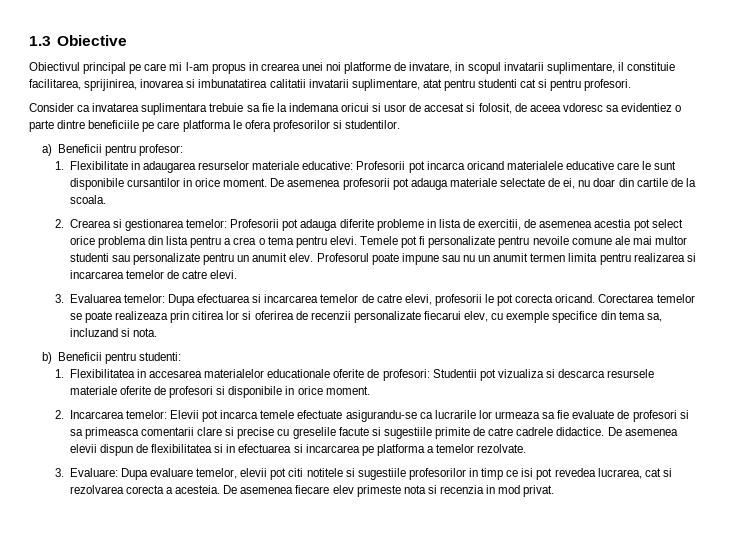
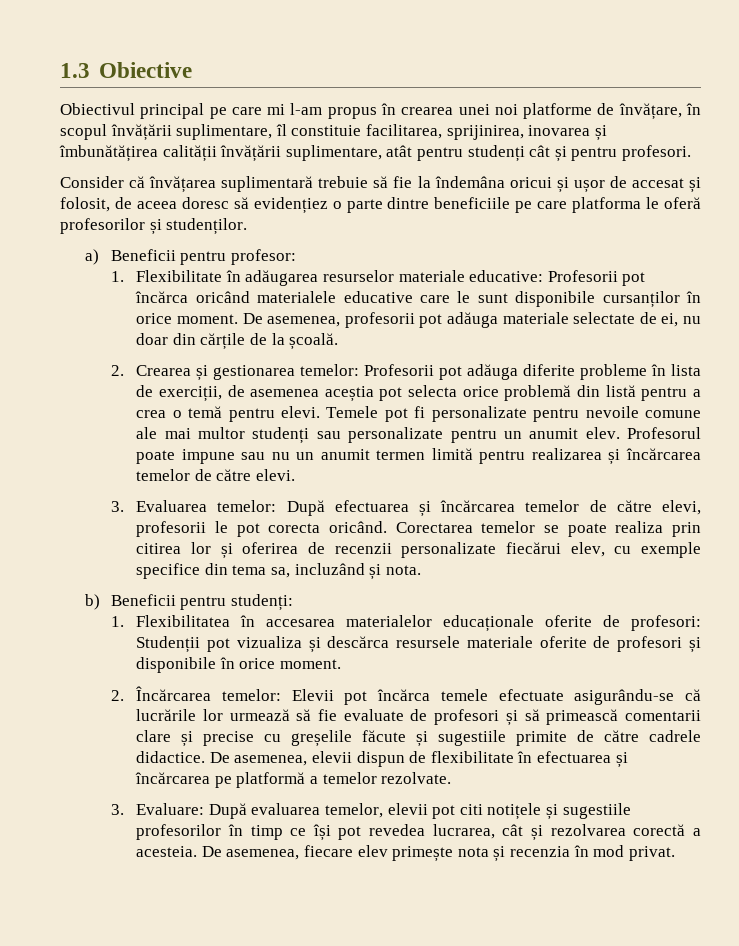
[248,62,258,71] in -> [380,103,396,115] în
[409,62,675,74] [29,79,632,91] [29,103,407,115] invatare, in scopul invatarii suplimentare, il constituie facilitarea, sprijinirea, inovarea si imbunatatirea calitatii invatarii suplimentare, atat pentru studenti cat si pentru profesori. // Consider ca invatarea suplimentara trebuie sa fie la indemana oricui si usor -> [618,103,702,120] [60,124,607,141] [59,145,691,162] [60,176,605,193] învățare, în scopul învățării suplimentare, îl constituie facilitarea, sprijinirea, inovarea și îmbunătățirea calității învățării suplimentare, atât pentru studenți cât și pentru profesori. // Consider că învățarea suplimentară trebuie să fie la îndemâna oricui și ușor
[466,103,476,112] si -> [688,177,701,193] și
[562,103,673,112] vdoresc sa evidentiez -> [181,197,328,214] doresc să evidențiez
[244,120,401,132] ofera profesorilor si studentilor. -> [664,197,702,209] [60,218,248,235] oferă profesorilor și studenților.
[130,161,197,173] in adaugarea -> [225,270,319,286] în adăugarea
[426,161,504,170] incarca oricand -> [135,291,250,303] încărca oricând
[126,178,193,187] cursantilor in -> [602,291,701,308] cursanților în
[287,180,341,187] asemenea -> [267,316,341,327] asemenea,
[410,178,448,190] adauga -> [446,312,498,328] adăuga
[636,178,668,187] cartile -> [200,333,246,350] cărțile
[69,195,106,204] scoala. -> [289,333,339,350] școală.
[112,219,122,228] si -> [196,365,209,381] și
[300,219,338,231] adauga -> [467,364,519,380] adăuga
[426,219,436,228] in -> [651,364,667,376] în
[478,219,522,230] exercitii, -> [158,386,222,402] exerciții,
[594,219,683,231] [69,236,189,248] acestia pot select orice problema din lista -> [324,385,636,402] aceștia pot selecta orice problemă din listă
[267,236,294,245] tema -> [188,406,223,418] temă
[69,253,109,262] studenti -> [252,427,310,444] studenți
[568,253,598,262] limita -> [431,448,473,460] limită
[686,253,696,262] [69,270,208,279] si incarcarea temelor de catre -> [608,448,701,465] [136,469,252,481] și încărcarea temelor de către
[168,294,402,306] Dupa efectuarea si incarcarea temelor de catre -> [286,500,652,517] După efectuarea și încărcarea temelor de către
[555,294,596,303] oricand. -> [328,521,387,533] oricând.
[115,311,169,320] realizeaza -> [615,521,664,533] realiza
[242,311,252,320] si -> [220,543,233,559] și
[423,311,461,320] fiecarui -> [505,542,561,554] fiecărui
[69,328,130,337] incluzand si -> [294,563,382,580] incluzând și
[138,352,181,361] studenti: -> [231,594,294,611] studenți:
[136,369,146,378] in -> [240,615,256,627] în
[267,369,331,378] educationale -> [443,615,535,632] educaționale
[432,369,477,378] Studentii -> [136,636,201,653] Studenții
[545,369,606,378] si descarca -> [308,636,390,653] și descărca
[216,386,295,398] si disponibile in -> [689,637,702,653] [136,657,235,673] și disponibile în
[69,410,124,419] Incarcarea -> [136,686,212,701] Încărcarea
[220,410,259,419] incarca -> [377,689,431,701] încărca
[345,410,556,422] asigurandu-se ca lucrarile lor urmeaza sa -> [574,689,701,705] [136,709,312,721] asigurându-se că lucrările lor urmează să
[679,410,689,419] [69,427,139,439] si sa primeasca -> [505,709,619,726] și să primească
[225,427,235,436] si -> [181,731,194,747] și
[292,427,381,439] greselile facute si -> [291,730,429,747] greșelile făcute și
[488,427,514,436] catre -> [604,730,640,742] către
[624,429,678,436] asemenea -> [234,755,308,766] asemenea,
[151,444,425,456] flexibilitatea si in efectuarea si incarcarea pe platforma -> [430,751,628,768] [135,772,306,788] flexibilitate în efectuarea și încărcarea pe platformă
[120,468,194,480] Dupa evaluare -> [208,803,321,819] După evaluarea
[306,468,355,477] notitele si -> [487,803,558,820] notițele și
[468,468,478,477] in -> [227,824,243,836] în
[521,468,534,477] isi -> [312,824,331,841] își
[644,468,672,477] [69,485,164,494] cat si rezolvarea corecta -> [502,824,686,841] cât și rezolvarea corectă
[240,487,294,494] asemenea -> [226,849,300,860] asemenea,
[356,485,496,497] primeste nota si recenzia in -> [392,845,589,862] primește nota și recenzia în

